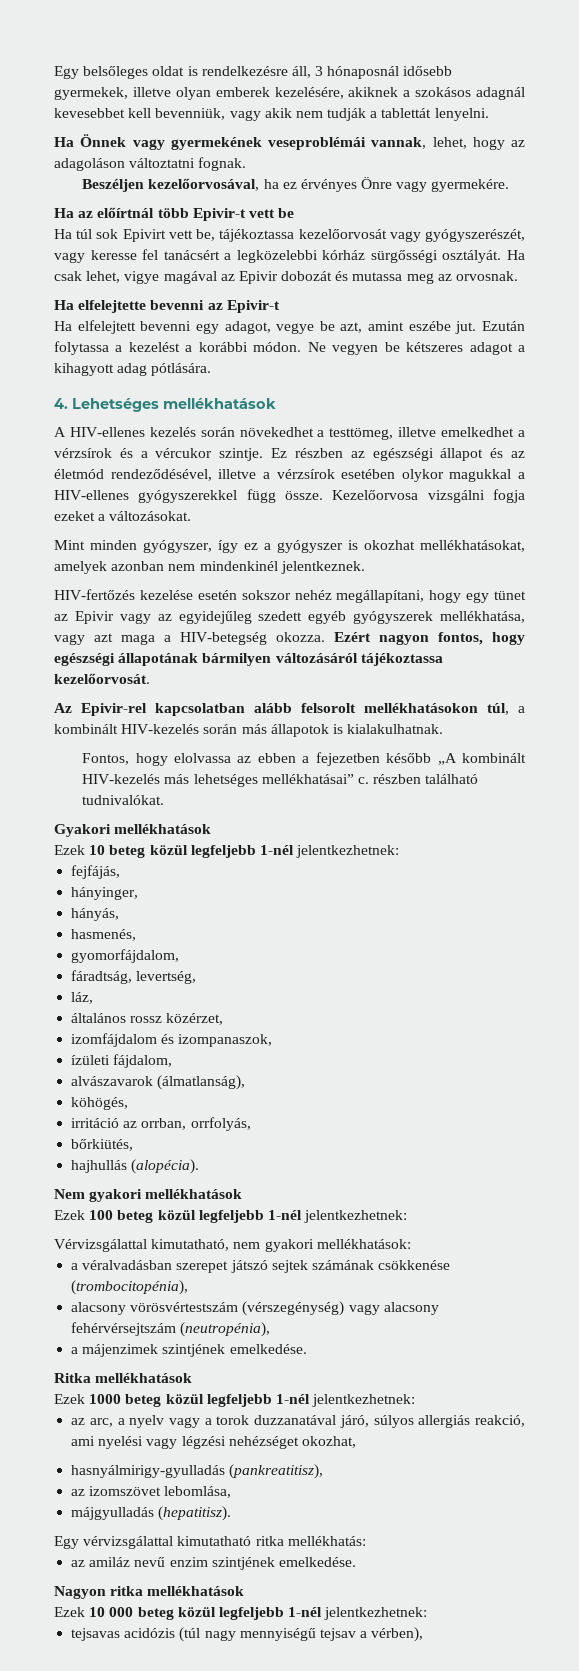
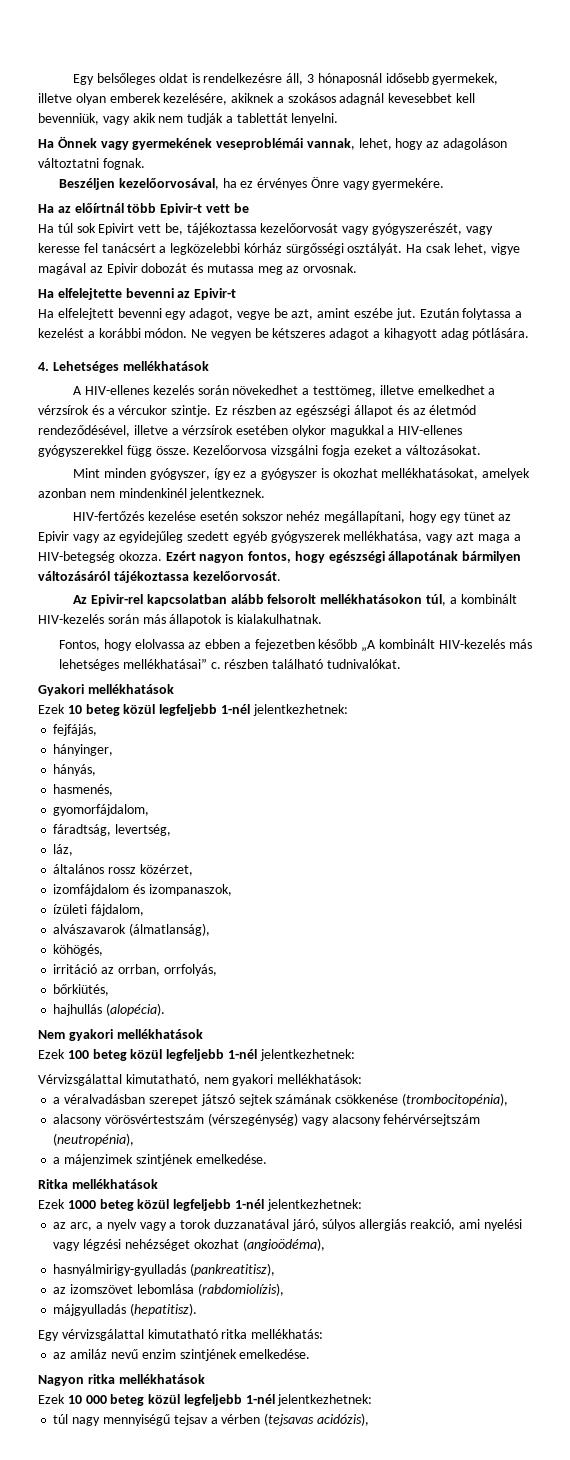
[301,1436,356,1448] okozhat, -> [193,1238,325,1251] okozhat (angioödéma),
[164,1486,232,1498] lebomlása, -> [136,1283,284,1296] lebomlása (rabdomiolízis),
[71,1627,201,1642] tejsavas acidózis (túl -> [53,1414,69,1424] túl
[371,1627,424,1642] vérben), -> [221,1413,369,1426] vérben (tejsavas acidózis),

